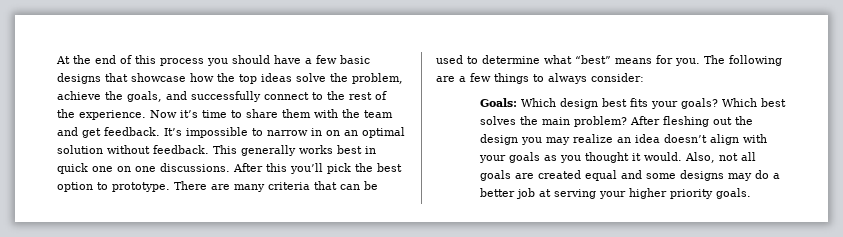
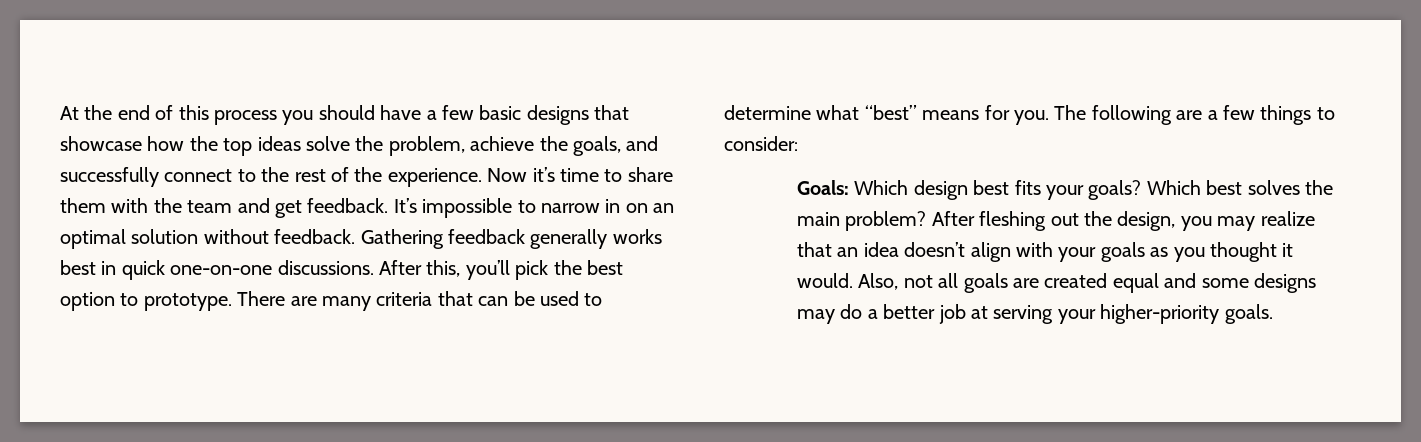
[213,145,237,154] This -> [360,229,525,249] Gathering feedback
[92,166,156,172] one on one -> [170,265,273,275] one-on-one
[266,163,287,172] this -> [426,260,461,277] this,
[548,73,587,84] always -> (1335, 113) none
[479,134,518,145] design -> [1117,211,1176,231] design,
(613, 138) none -> [797,242,833,257] that
[628,188,713,199] higher priority -> [1100,304,1220,324] higher-priority

